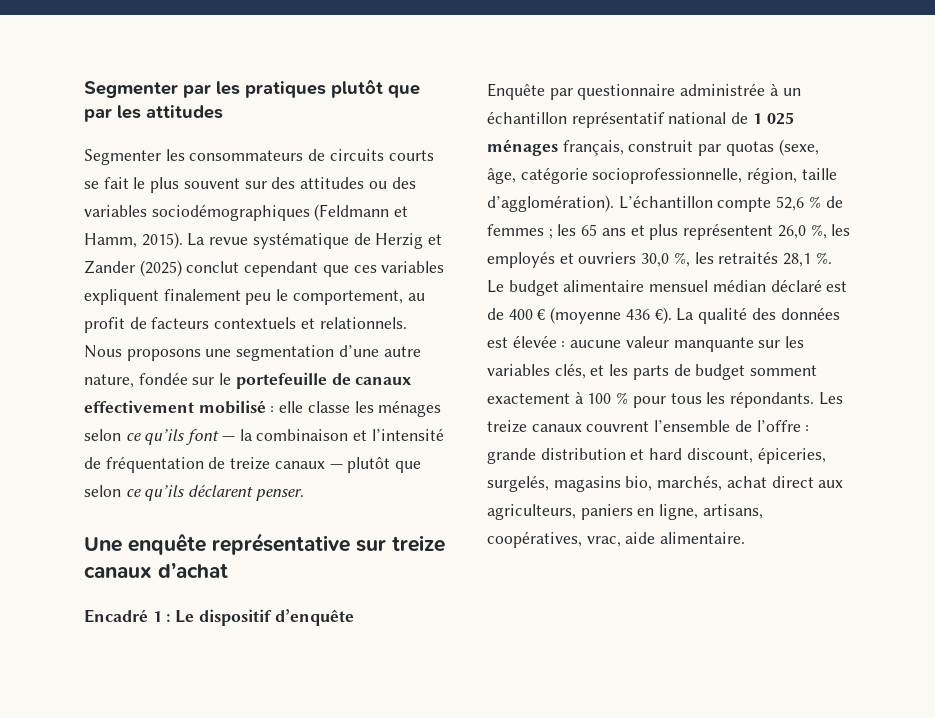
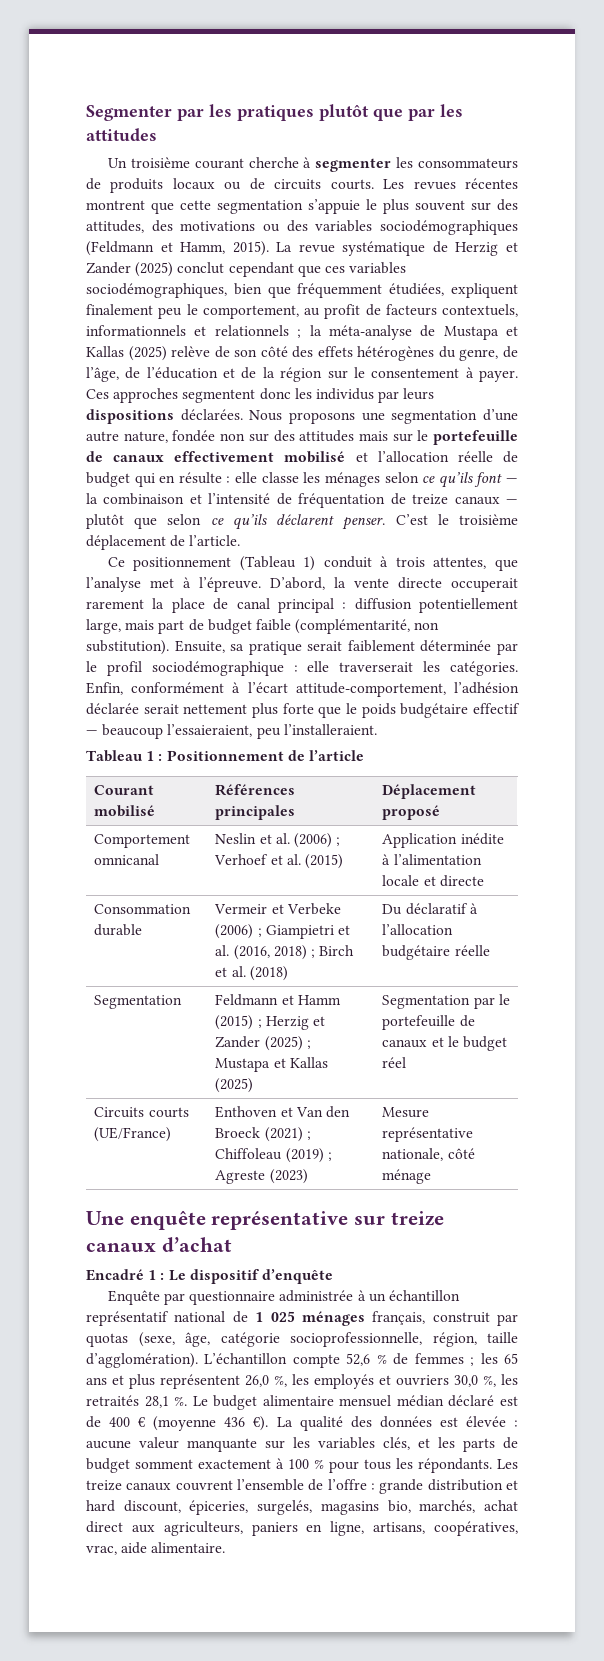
[84,149,434,165] [84,177,129,189] Segmenter les consommateurs de circuits courts se fait -> [107,157,518,172] [86,178,518,193] [86,199,360,214] Un troisième courant cherche à segmenter les consommateurs de produits locaux ou de circuits courts. Les revues récentes montrent que cette segmentation s’appuie
[300,177,365,189] attitudes -> [86,220,256,233] attitudes, des motivations
(445, 267) none -> [86,283,445,298] sociodémographiques, bien que fréquemment étudiées,
[214,317,407,329] contextuels et relationnels. -> [442,304,518,317] [86,325,518,340] [86,346,518,361] [86,367,519,382] [86,388,435,403] [86,409,243,424] contextuels, informationnels et relationnels ; la méta-analyse de Mustapa et Kallas (2025) relève de son côté des effets hétérogènes du genre, de l’âge, de l’éducation et de la région sur le consentement à payer. Ces approches segmentent donc les individus par leurs dispositions déclarées.
(188, 378) none -> [220,430,388,442] non sur des attitudes mais
(266, 407) none -> [355,451,519,463] [86,472,222,487] et l’allocation réelle de budget qui en résulte
(304, 495) none -> [395,514,518,525] [86,535,241,550] [107,556,518,571] [86,577,518,592] [86,598,518,613] [86,619,440,634] [86,640,518,655] [86,661,518,676] [86,682,519,697] [86,703,520,718] [86,724,377,739] [86,750,364,762] [94,785,155,795] [94,805,156,817] [215,784,296,796] [215,805,296,820] [382,784,477,799] [382,805,441,820] [94,834,191,848] [94,854,160,865] [215,833,341,848] [214,854,343,869] [382,833,504,848] [382,854,482,865] [382,875,484,887] [94,904,192,914] [94,924,143,936] [214,903,341,915] [215,924,350,939] [215,945,355,960] [215,966,288,981] [382,903,478,915] [382,924,454,935] [382,945,490,960] [94,995,183,1009] [215,994,341,1006] [215,1015,325,1030] [215,1036,311,1051] [215,1057,328,1072] [215,1078,254,1093] [382,994,510,1009] [382,1015,475,1030] [382,1036,507,1051] [382,1057,407,1068] [94,1107,189,1118] [94,1127,172,1142] [215,1106,350,1118] [215,1127,311,1142] [215,1148,332,1163] [215,1169,308,1184] [382,1107,430,1118] [382,1127,474,1142] [382,1148,475,1161] [382,1169,432,1184] C’est le troisième déplacement de l’article. // Ce positionnement (Tableau 1) conduit à trois attentes, que l’analyse met à l’épreuve. D’abord, la vente directe occuperait rarement la place de canal principal : diffusion potentiellement large, mais part de budget faible (complémentarité, non substitution). Ensuite, sa pratique serait faiblement déterminée par le profil sociodémographique : elle traverserait les catégories. Enfin, conformément à l’écart attitude-comportement, l’adhésion déclarée serait nettement plus forte que le poids budgétaire effectif — beaucoup l’essaieraient, peu l’installeraient. // Tableau 1 : Positionnement de l’article // Courant mobilisé | Références principales | Déplacement proposé // Comportement omnicanal | Neslin et al. (2006) ; Verhoef et al. (2015) | Application inédite à l’alimentation locale et directe // Consommation durable | Vermeir et Verbeke (2006) ; Giampietri et al. (2016, 2018) ; Birch et al. (2018) | Du déclaratif à l’allocation budgétaire réelle // Segmentation | Feldmann et Hamm (2015) ; Herzig et Zander (2025) ; Mustapa et Kallas (2025) | Segmentation par le portefeuille de canaux et le budget réel // Circuits courts (UE/France) | Enthoven et Van den Broeck (2021) ; Chiffoleau (2019) ; Agreste (2023) | Mesure représentative nationale, côté ménage

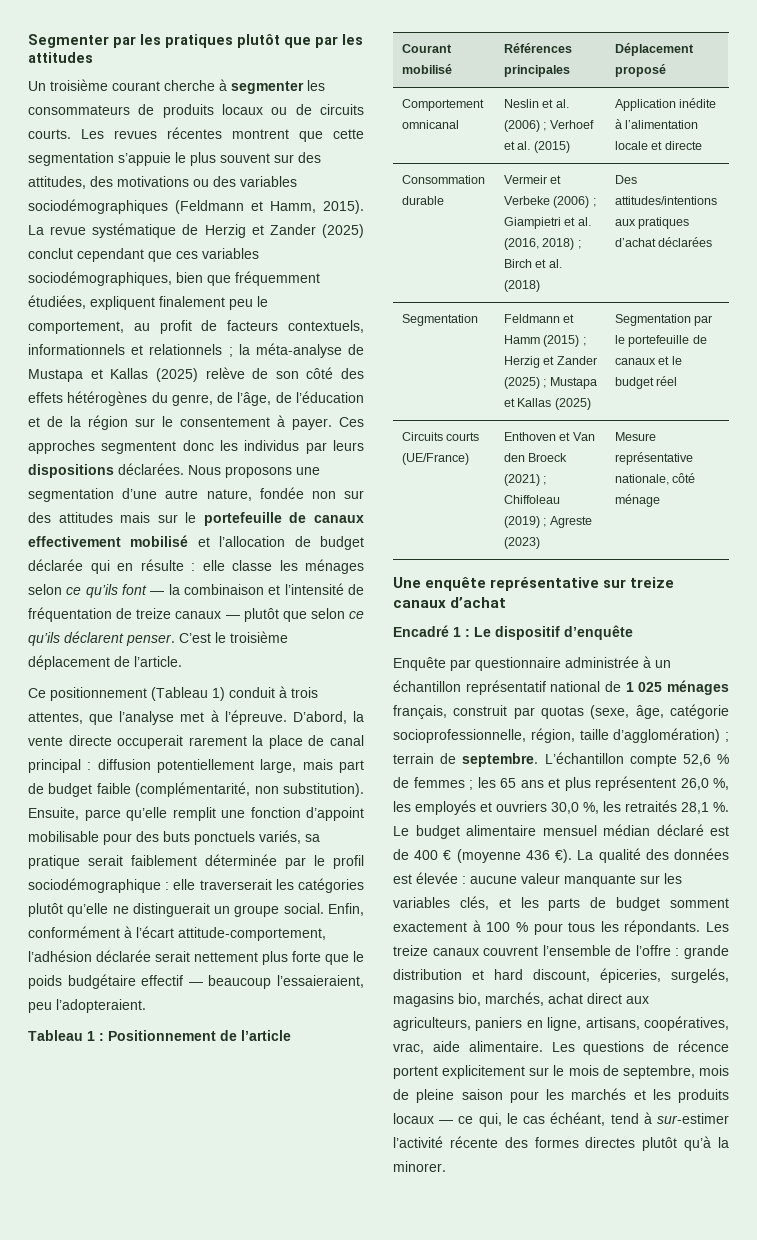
[457,451,519,463] [86,472,130,487] réelle de budget -> [294,536,364,550] [28,559,83,571] de budget déclarée
(225, 646) none -> [84,807,364,821] [28,830,301,845] parce qu’elle remplit une fonction d’appoint mobilisable pour des buts ponctuels variés,
[450,661,518,676] catégories. -> [297,878,364,893] [28,903,324,917] catégories plutôt qu’elle ne distinguerait un groupe social.
[283,724,377,735] l’installeraient. -> [56,999,146,1013] l’adopteraient.
[382,903,478,915] [382,924,454,935] [382,945,490,960] Du déclaratif à l’allocation budgétaire réelle -> [615,175,638,184] [615,196,718,205] [615,217,690,229] [615,237,713,247] Des attitudes/intentions aux pratiques d’achat déclarées
[86,1353,198,1368] d’agglomération). -> [613,728,729,743] [393,753,539,767] d’agglomération) ; terrain de septembre.
(226, 1547) none -> [551,1040,729,1055] [393,1065,729,1079] [393,1088,729,1103] [393,1112,729,1127] [393,1136,729,1151] [393,1161,446,1172] Les questions de récence portent explicitement sur le mois de septembre, mois de pleine saison pour les marchés et les produits locaux — ce qui, le cas échéant, tend à sur-estimer l’activité récente des formes directes plutôt qu’à la minorer.

